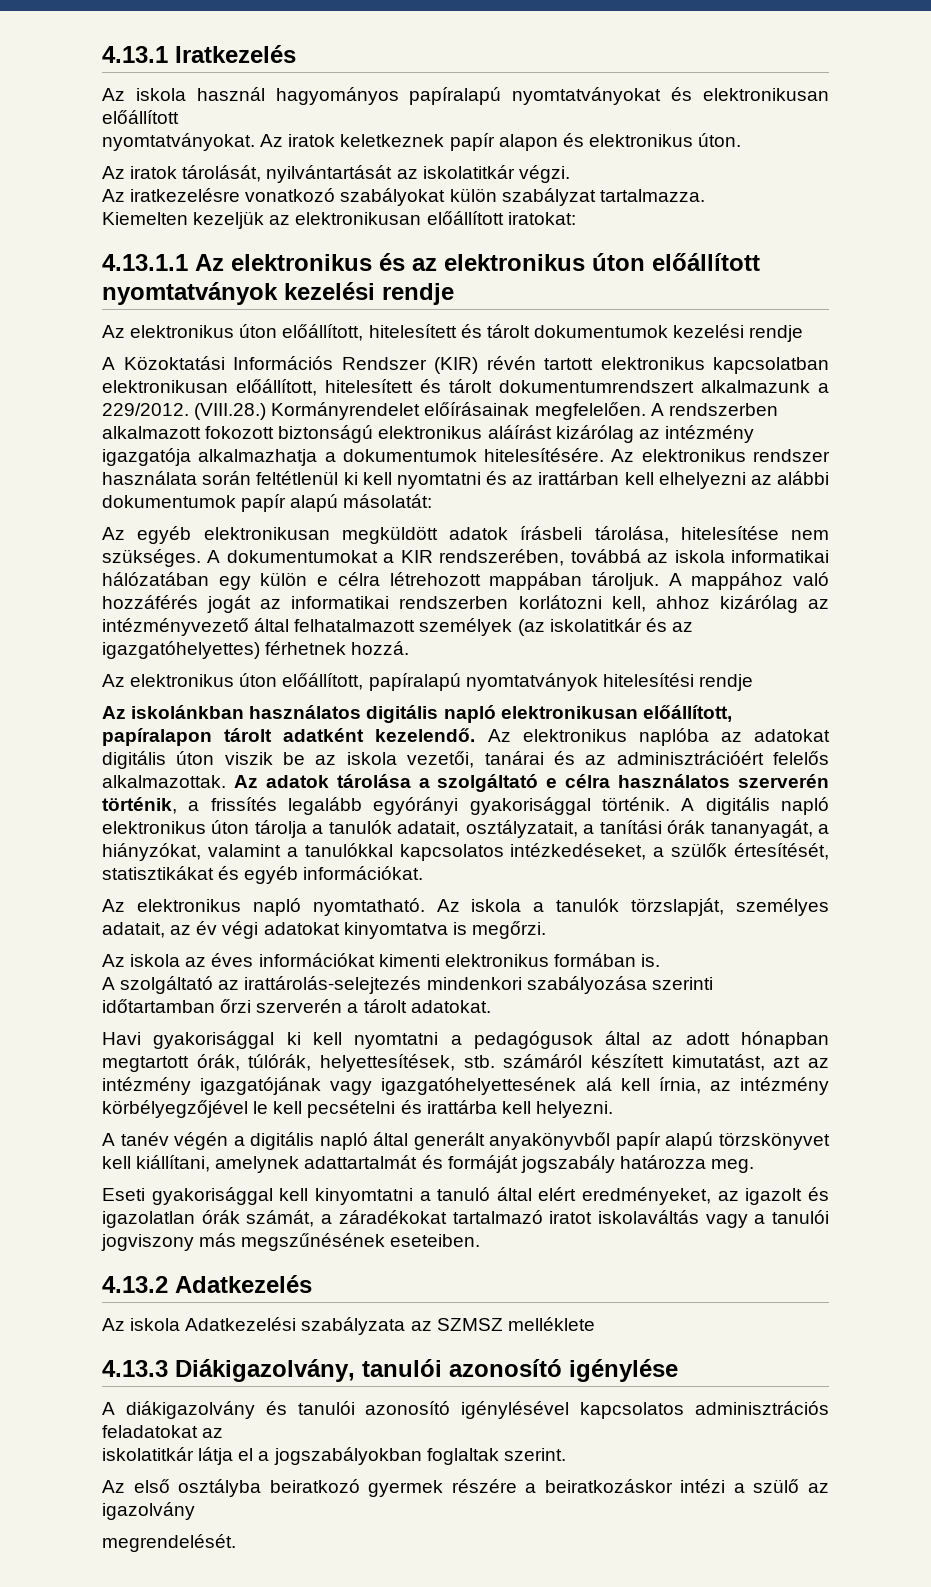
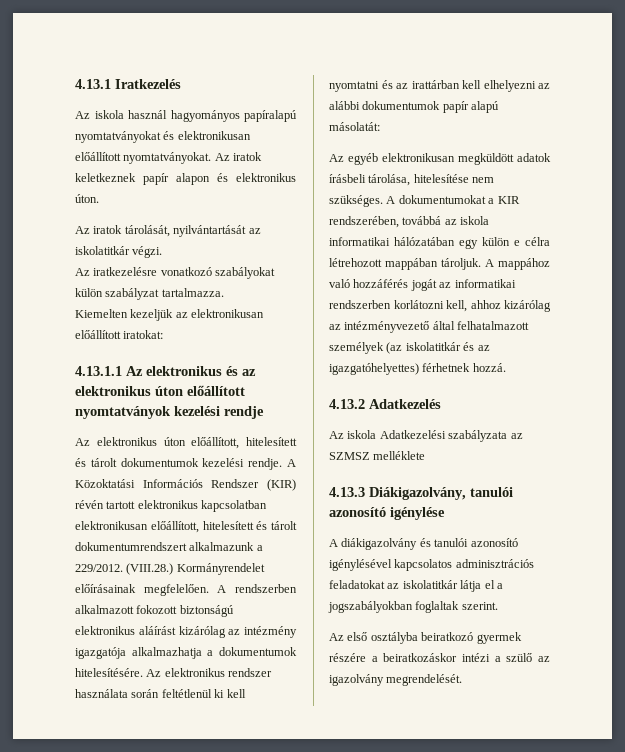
(179, 117) // -> (121, 156) none
[749,325,804,342] rendje // -> [248,458,283,470] rendje.
[102,673,753,691] [102,705,732,723] [102,728,830,746] [102,751,829,769] [102,774,830,792] [102,797,830,815] [102,820,830,838] [102,843,829,861] [102,866,424,884] [102,898,830,916] [102,921,546,939] [102,953,661,967] [102,976,713,994] [102,999,491,1013] [102,1031,829,1049] [102,1054,829,1072] [102,1077,829,1095] [102,1100,613,1118] [102,1132,830,1150] [102,1155,755,1173] [102,1187,829,1205] [102,1210,830,1228] [101,1233,481,1251] // Az elektronikus úton előállított, papíralapú nyomtatványok hitelesítési rendje // Az iskolánkban használatos digitális napló elektronikusan előállított, papíralapon tárolt adatként kezelendő. Az elektronikus naplóba az adatokat digitális úton viszik be az iskola vezetői, tanárai és az adminisztrációért felelős alkalmazottak. Az adatok tárolása a szolgáltató e célra használatos szerverén történik, a frissítés legalább egyórányi gyakorisággal történik. A digitális napló elektronikus úton tárolja a tanulók adatait, osztályzatait, a tanítási órák tananyagát, a hiányzókat, valamint a tanulókkal kapcsolatos intézkedéseket, a szülők értesítését, statisztikákat és egyéb információkat. // Az elektronikus napló nyomtatható. Az iskola a tanulók törzslapját, személyes adatait, az év végi adatokat kinyomtatva is megőrzi. // Az iskola az éves információkat kimenti elektronikus formában is. // A szolgáltató az irattárolás-selejtezés mindenkori szabályozása szerinti időtartamban őrzi szerverén a tárolt adatokat. // Havi gyakorisággal ki kell nyomtatni a pedagógusok által az adott hónapban megtartott órák, túlórák, helyettesítések, stb. számáról készített kimutatást, azt az intézmény igazgatójának vagy igazgatóhelyettesének alá kell írnia, az intézmény körbélyegzőjével le kell pecsételni és irattárba kell helyezni. // A tanév végén a digitális napló által generált anyakönyvből papír alapú törzskönyvet kell kiállítani, amelynek adattartalmát és formáját jogszabály határozza meg. // Eseti gyakorisággal kell kinyomtatni a tanuló által elért eredményeket, az igazolt és igazolatlan órák számát, a záradékokat tartalmazó iratot iskolaváltás vagy a tanulói jogviszony más megszűnésének eseteiben. -> (506, 367) none
(224, 1433) // -> (400, 586) none
(195, 1511) // -> (384, 680) none

